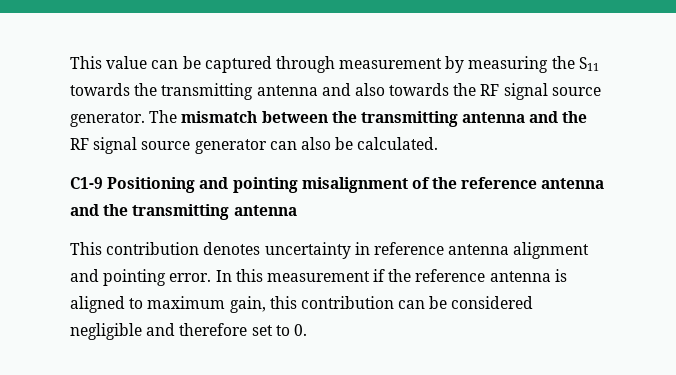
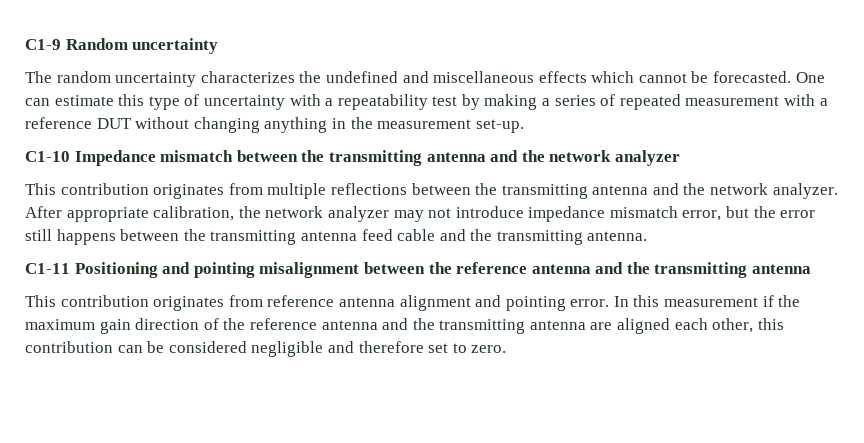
[70,56,599,73] [70,83,601,100] [70,110,178,127] This value can be captured through measurement by measuring the S11 towards the transmitting antenna and also towards the RF signal source generator. The -> [25,38,219,54] [25,71,825,87] [25,94,828,110] [25,117,524,133] [25,150,156,166] C1-9 Random uncertainty // The random uncertainty characterizes the undefined and miscellaneous effects which cannot be forecasted. One can estimate this type of uncertainty with a repeatability test by making a series of repeated measurement with a reference DUT without changing anything in the measurement set-up. // C1-10 Impedance
[70,137,439,154] [70,177,103,189] RF signal source generator can also be calculated. // C1-9 -> [549,150,680,166] [25,183,838,199] [25,206,816,222] [25,229,648,245] [25,263,70,274] network analyzer // This contribution originates from multiple reflections between the transmitting antenna and the network analyzer. After appropriate calibration, the network analyzer may not introduce impedance mismatch error, but the error still happens between the transmitting antenna feed cable and the transmitting antenna. // C1-11
[411,177,430,189] of -> [363,262,425,274] between
[203,242,370,259] denotes uncertainty in -> [153,295,263,311] originates from
[415,269,567,282] [70,296,266,313] reference antenna is aligned to maximum gain, -> [25,318,754,334] maximum gain direction of the reference antenna and the transmitting antenna are aligned each other,
[293,324,307,336] 0. -> [471,345,507,353] zero.

